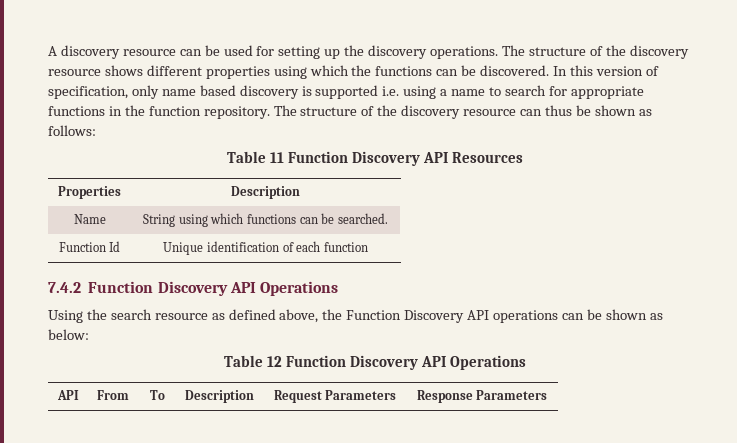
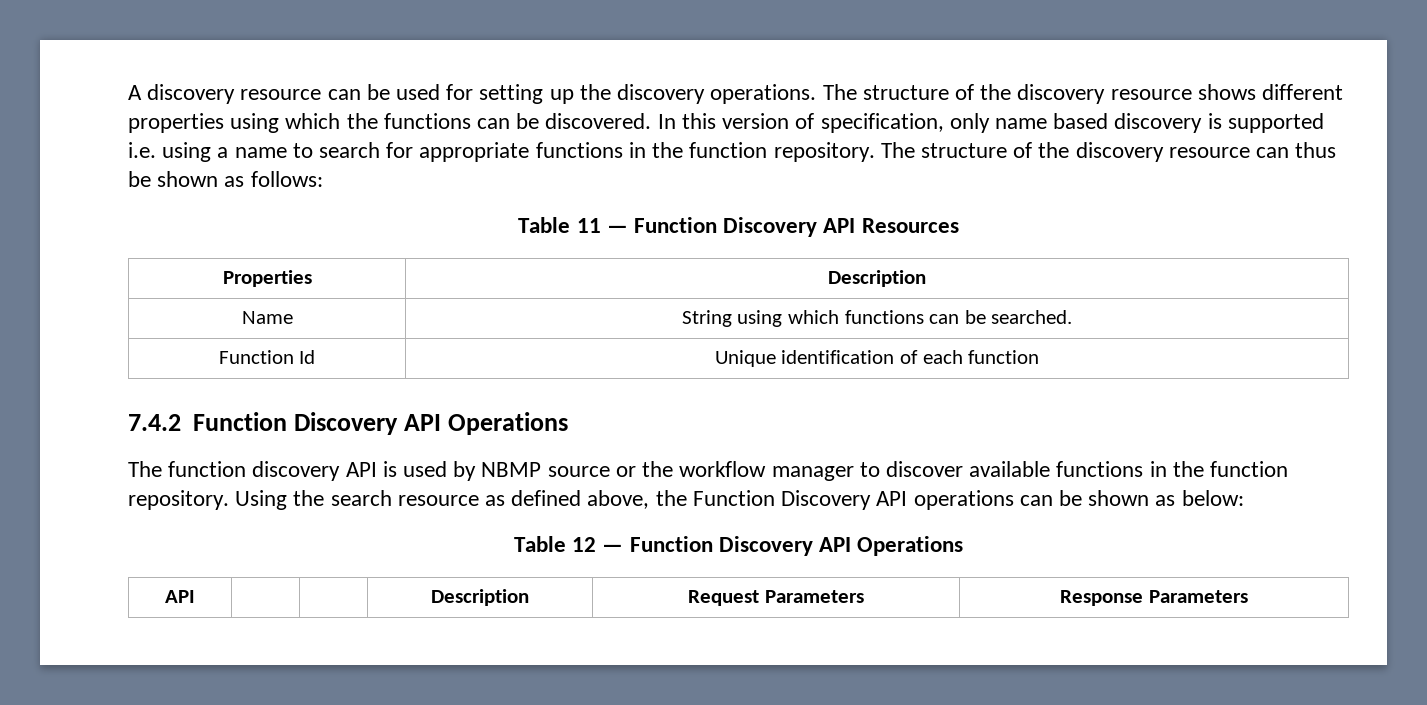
(285, 157) none -> [606,225,628,233] —
(339, 288) none -> [128,461,1288,481] [128,490,229,510] The function discovery API is used by NBMP source or the workflow manager to discover available functions in the function repository.
(283, 361) none -> [602,544,624,552] —
[97,390,130,400] [150,390,165,400] From | To -> (195, 596) |

